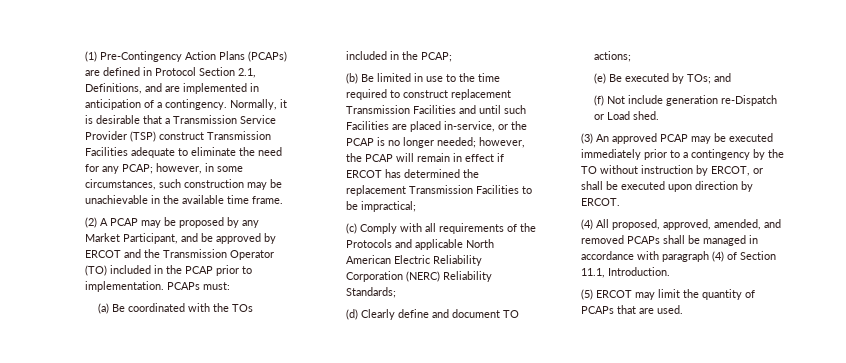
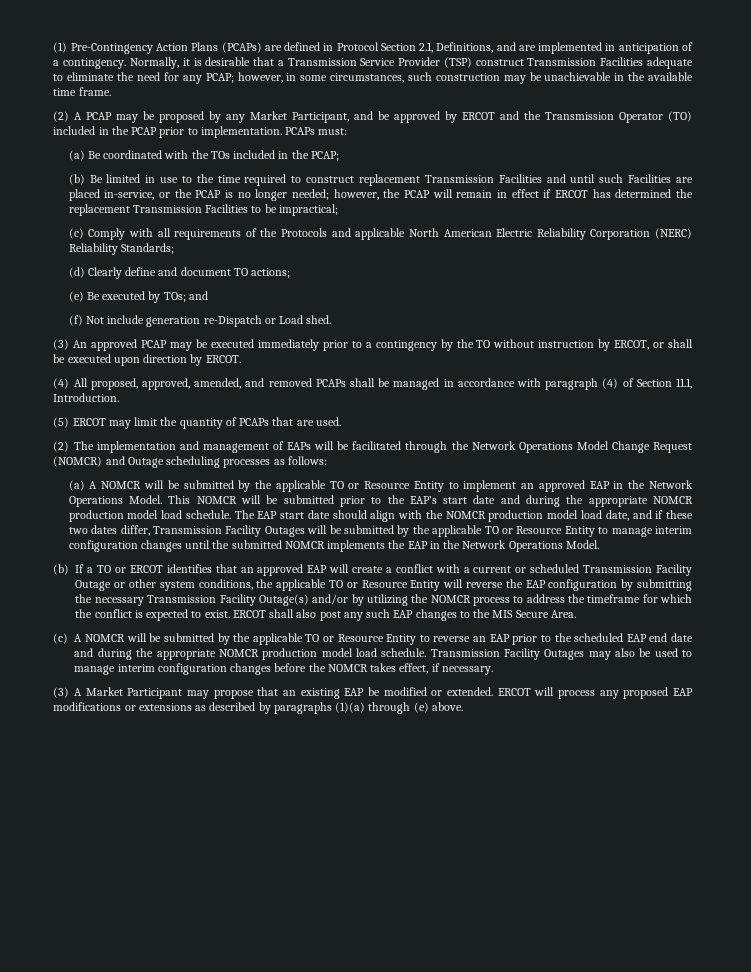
(684, 309) none -> [53,441,692,453] [53,456,327,468] [68,480,693,492] [68,495,693,507] [68,510,693,522] [68,525,693,537] [68,540,599,552] [53,564,692,576] [75,579,692,591] [75,594,692,606] [75,609,576,621] [53,633,693,645] [74,648,692,660] [74,663,493,675] [53,687,693,699] [53,702,463,714] // (2) The implementation and management of EAPs will be facilitated through the Network Operations Model Change Request (NOMCR) and Outage scheduling processes as follows: // (a) A NOMCR will be submitted by the applicable TO or Resource Entity to implement an approved EAP in the Network Operations Model. This NOMCR will be submitted prior to the EAP’s start date and during the appropriate NOMCR production model load schedule. The EAP start date should align with the NOMCR production model load date, and if these two dates differ, Transmission Facility Outages will be submitted by the applicable TO or Resource Entity to manage interim configuration changes until the submitted NOMCR implements the EAP in the Network Operations Model. // (b) If a TO or ERCOT identifies that an approved EAP will create a conflict with a current or scheduled Transmission Facility Outage or other system conditions, the applicable TO or Resource Entity will reverse the EAP configuration by submitting the necessary Transmission Facility Outage(s) and/or by utilizing the NOMCR process to address the timeframe for which the conflict is expected to exist. ERCOT shall also post any such EAP changes to the MIS Secure Area. // (c) A NOMCR will be submitted by the applicable TO or Resource Entity to reverse an EAP prior to the scheduled EAP end date and during the appropriate NOMCR production model load schedule. Transmission Facility Outages may also be used to manage interim configuration changes before the NOMCR takes effect, if necessary. // (3) A Market Participant may propose that an existing EAP be modified or extended. ERCOT will process any proposed EAP modifications or extensions as described by paragraphs (1)(a) through (e) above.

